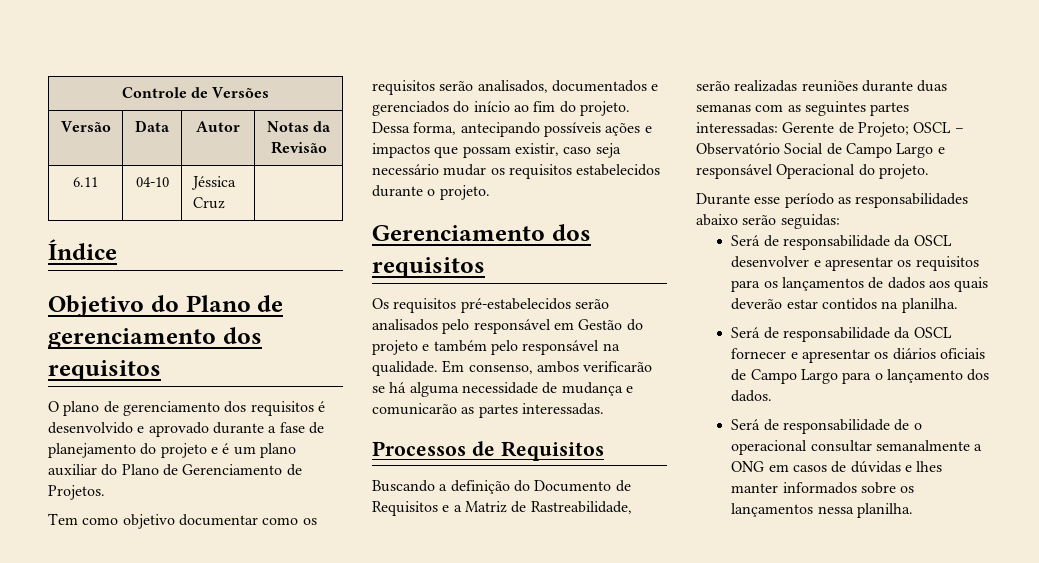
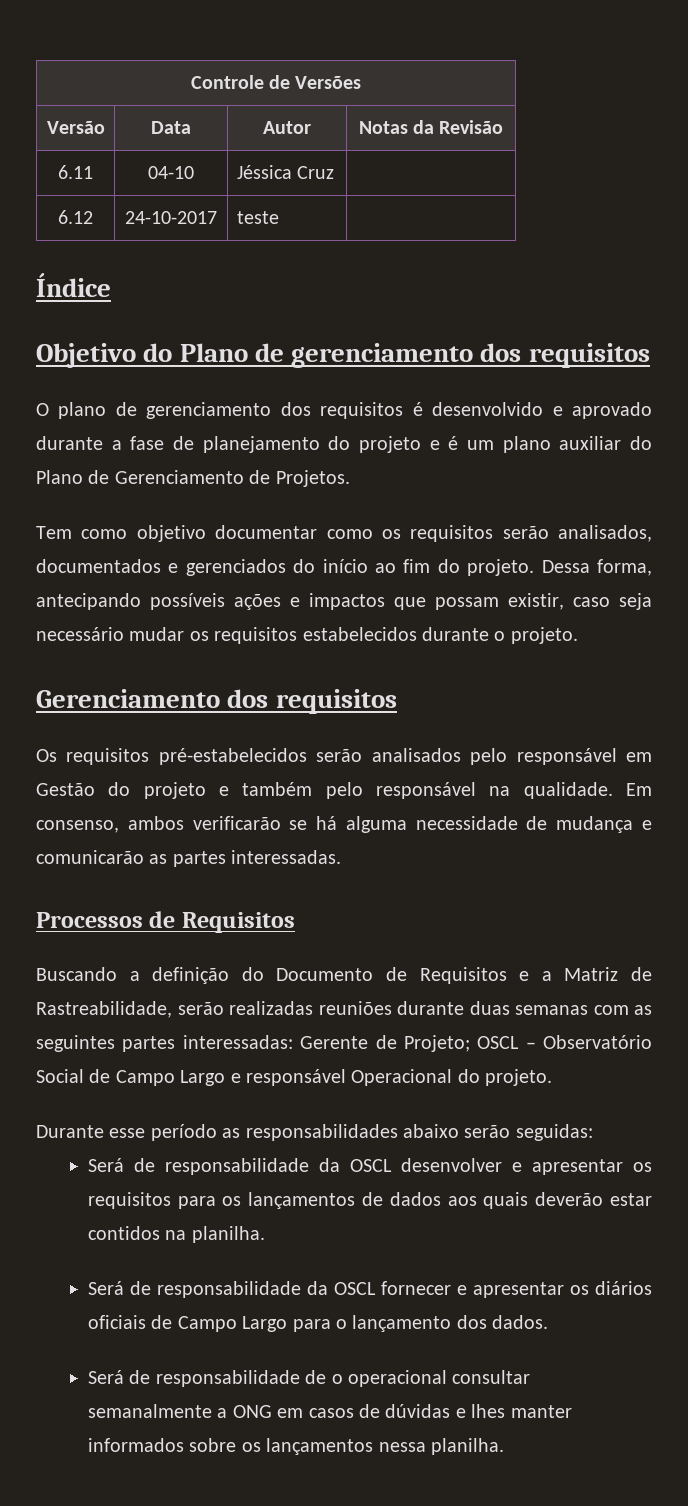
(225, 203) none -> [58,210,93,224] [125,211,217,224] [236,211,279,224] // 6.12 | 24-10-2017 | teste |

